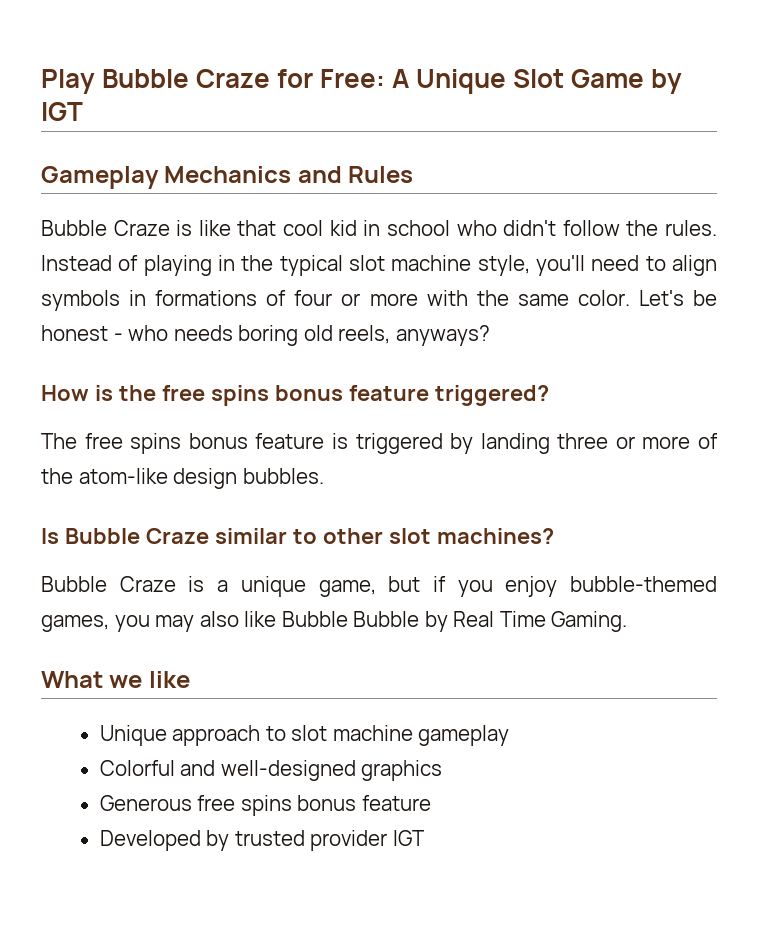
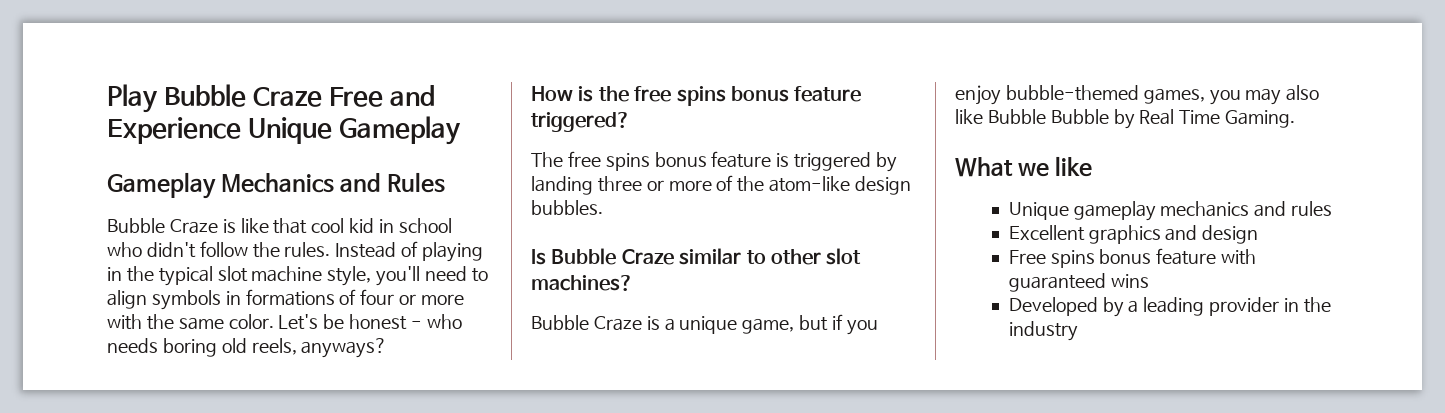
[277,69,683,94] [41,102,83,121] for Free: A Unique Slot Game by IGT -> [328,85,435,107] [107,116,461,145] Free and Experience Unique Gameplay
[172,725,510,746] [99,760,443,781] [99,795,431,816] approach to slot machine gameplay // Colorful and well-designed graphics // Generous free spins bonus feature -> [1073,201,1333,221] [1008,225,1259,244] [1008,248,1257,268] [1008,273,1149,292] gameplay mechanics and rules // Excellent graphics and design // Free spins bonus feature with guaranteed wins
[234,830,425,851] trusted provider IGT -> [1128,297,1331,316] [1008,321,1078,341] a leading provider in the industry

